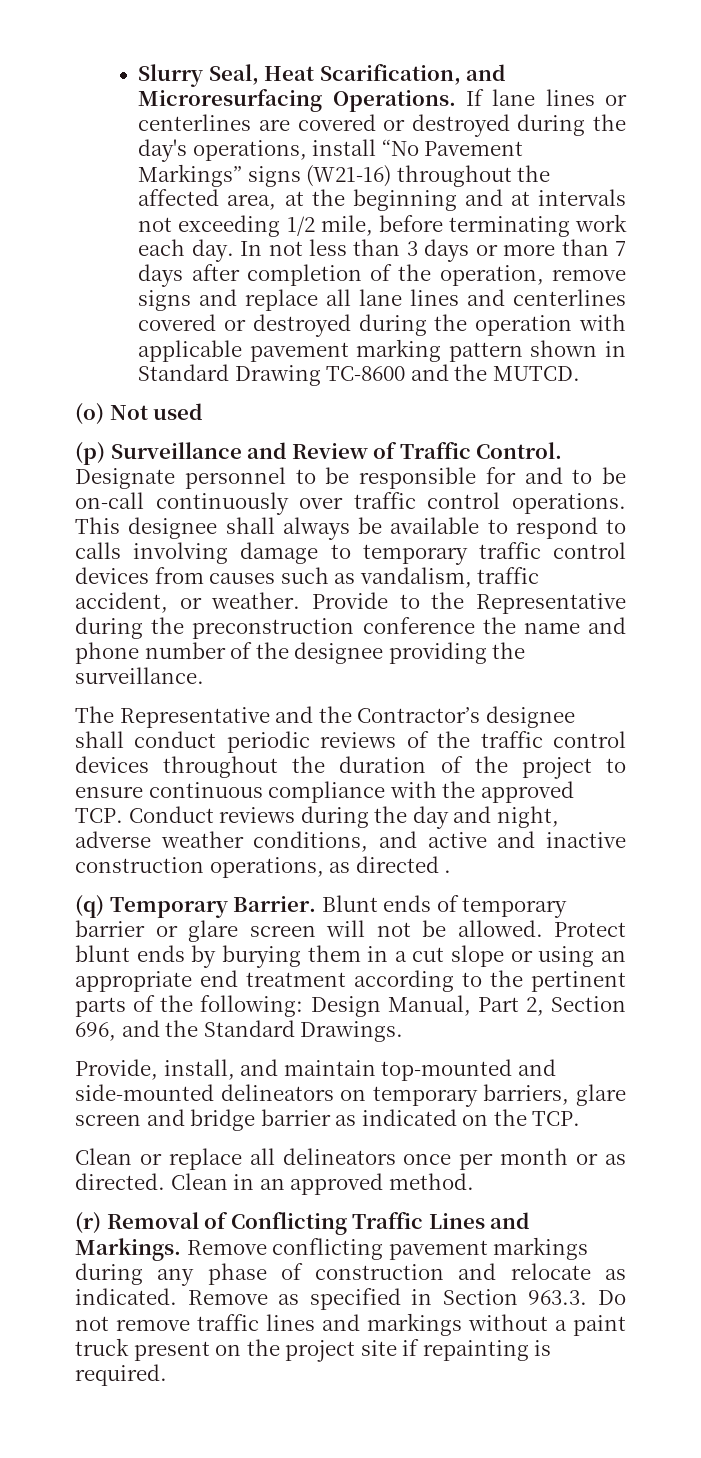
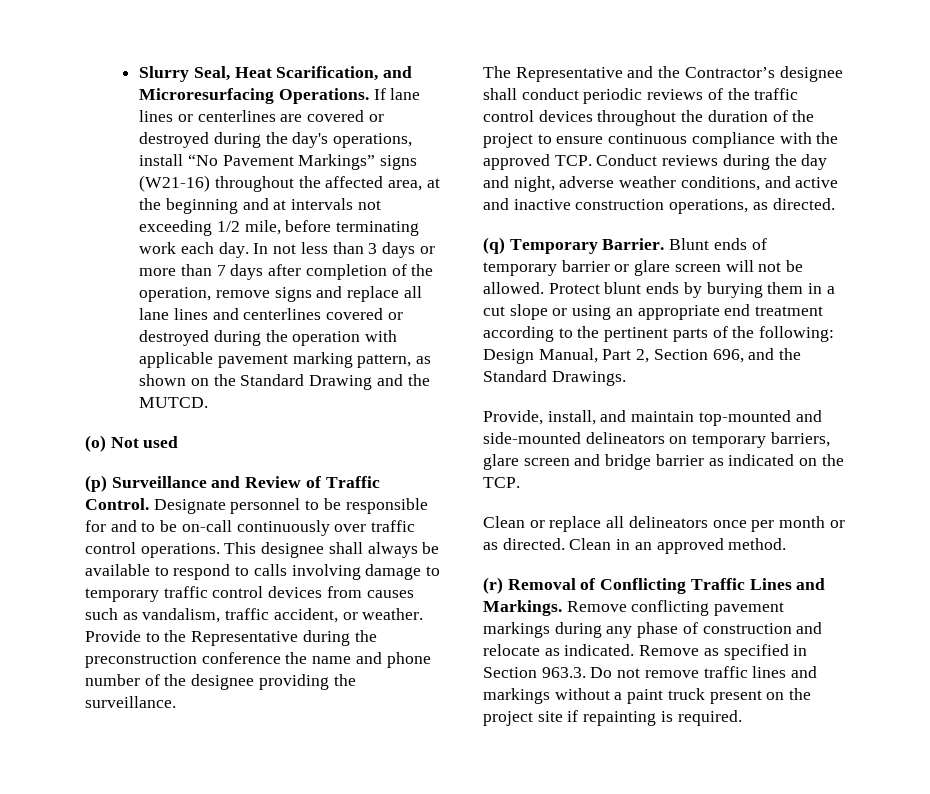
[448,340,627,362] pattern shown in -> [357,354,432,368] [139,374,236,386] pattern, as shown on the
[326,366,406,381] TC-8600 -> (373, 382) none
[355,856,452,873] directed . -> [772,198,835,210] directed.

